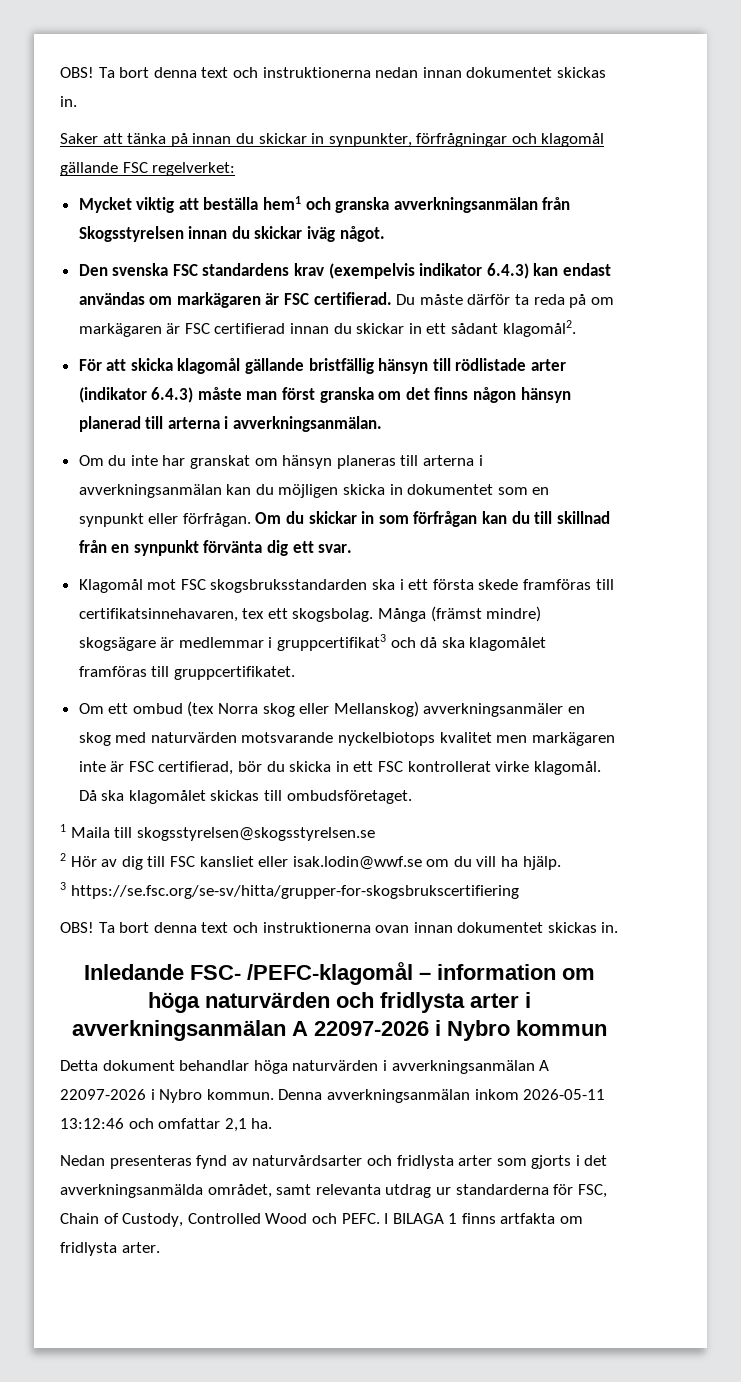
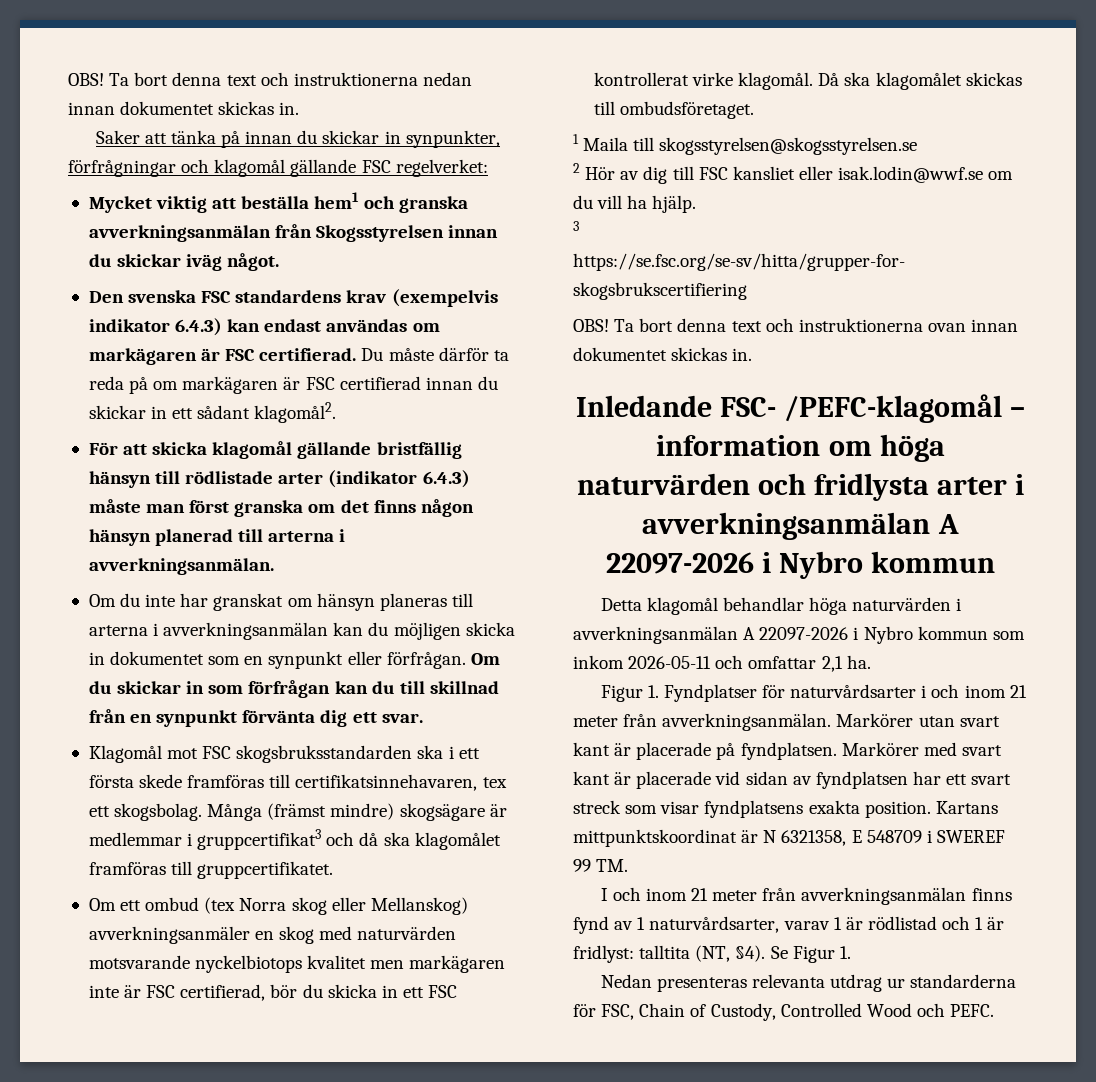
[102,1060,175,1071] dokument -> [646,597,718,615] klagomål
[206,1089,470,1103] kommun. Denna avverkningsanmälan -> [917,626,1025,640] kommun som
[60,1118,124,1129] 13:12:46 -> (712, 662) none
[60,1155,608,1169] [60,1184,312,1198] Nedan presenteras fynd av naturvårdsarter och fridlysta arter som gjorts i det avverkningsanmälda området, samt -> [600,684,1027,702] [573,713,1000,731] [573,742,1002,760] [573,771,1012,789] [573,800,998,818] [573,829,1005,847] [573,859,629,872] [600,887,1012,905] [573,916,1005,934] [573,945,851,963] [600,974,747,992] Figur 1. Fyndplatser för naturvårdsarter i och inom 21 meter från avverkningsanmälan. Markörer utan svart kant är placerade på fyndplatsen. Markörer med svart kant är placerade vid sidan av fyndplatsen har ett svart streck som visar fyndplatsens exakta position. Kartans mittpunktskoordinat är N 6321358, E 548709 i SWEREF 99 TM. // I och inom 21 meter från avverkningsanmälan finns fynd av 1 naturvårdsarter, varav 1 är rödlistad och 1 är fridlyst: talltita (NT, §4). Se Figur 1. // Nedan presenteras
[384,1213,584,1224] [60,1242,160,1256] I BILAGA 1 finns artfakta om fridlysta arter. -> (995, 1010) none

